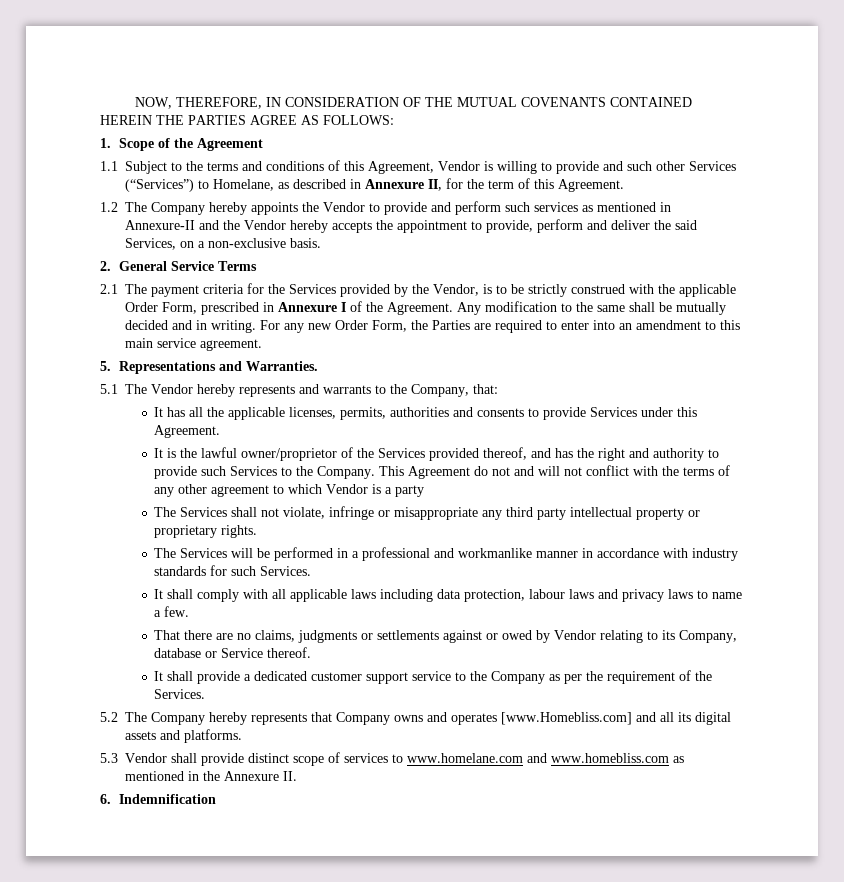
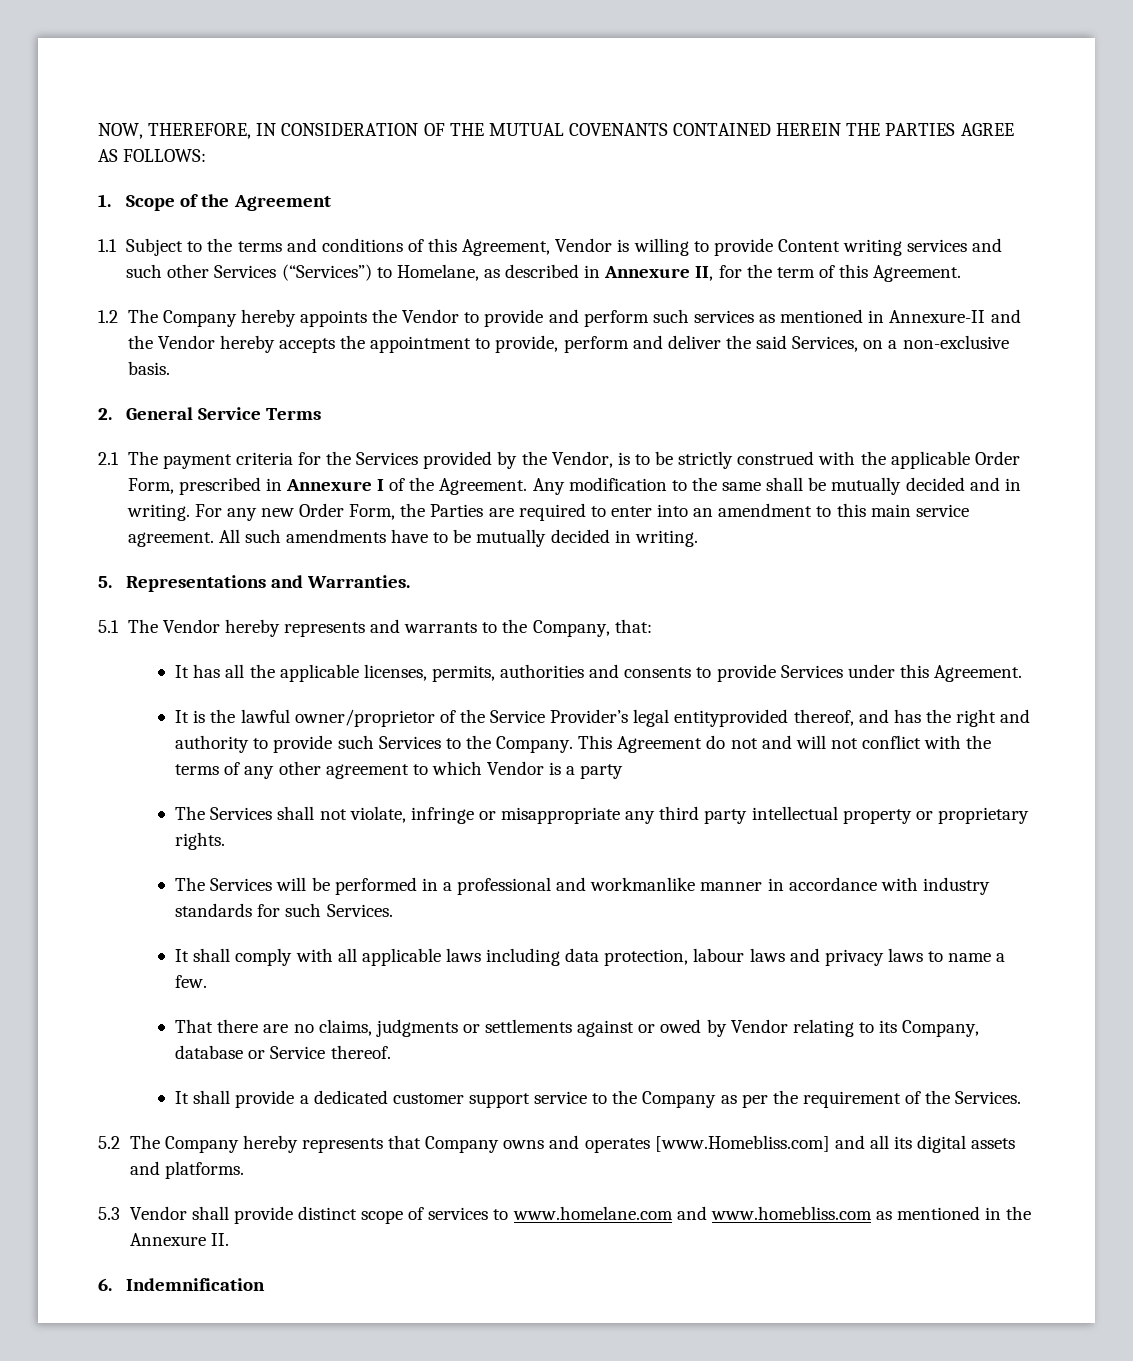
(599, 167) none -> [777,239,968,256] Content writing services
(262, 345) none -> [218,529,698,547] All such amendments have to be mutually decided in writing.
[378,448,480,461] Services provided -> [490,709,789,727] Service Provider’s legal entityprovided

